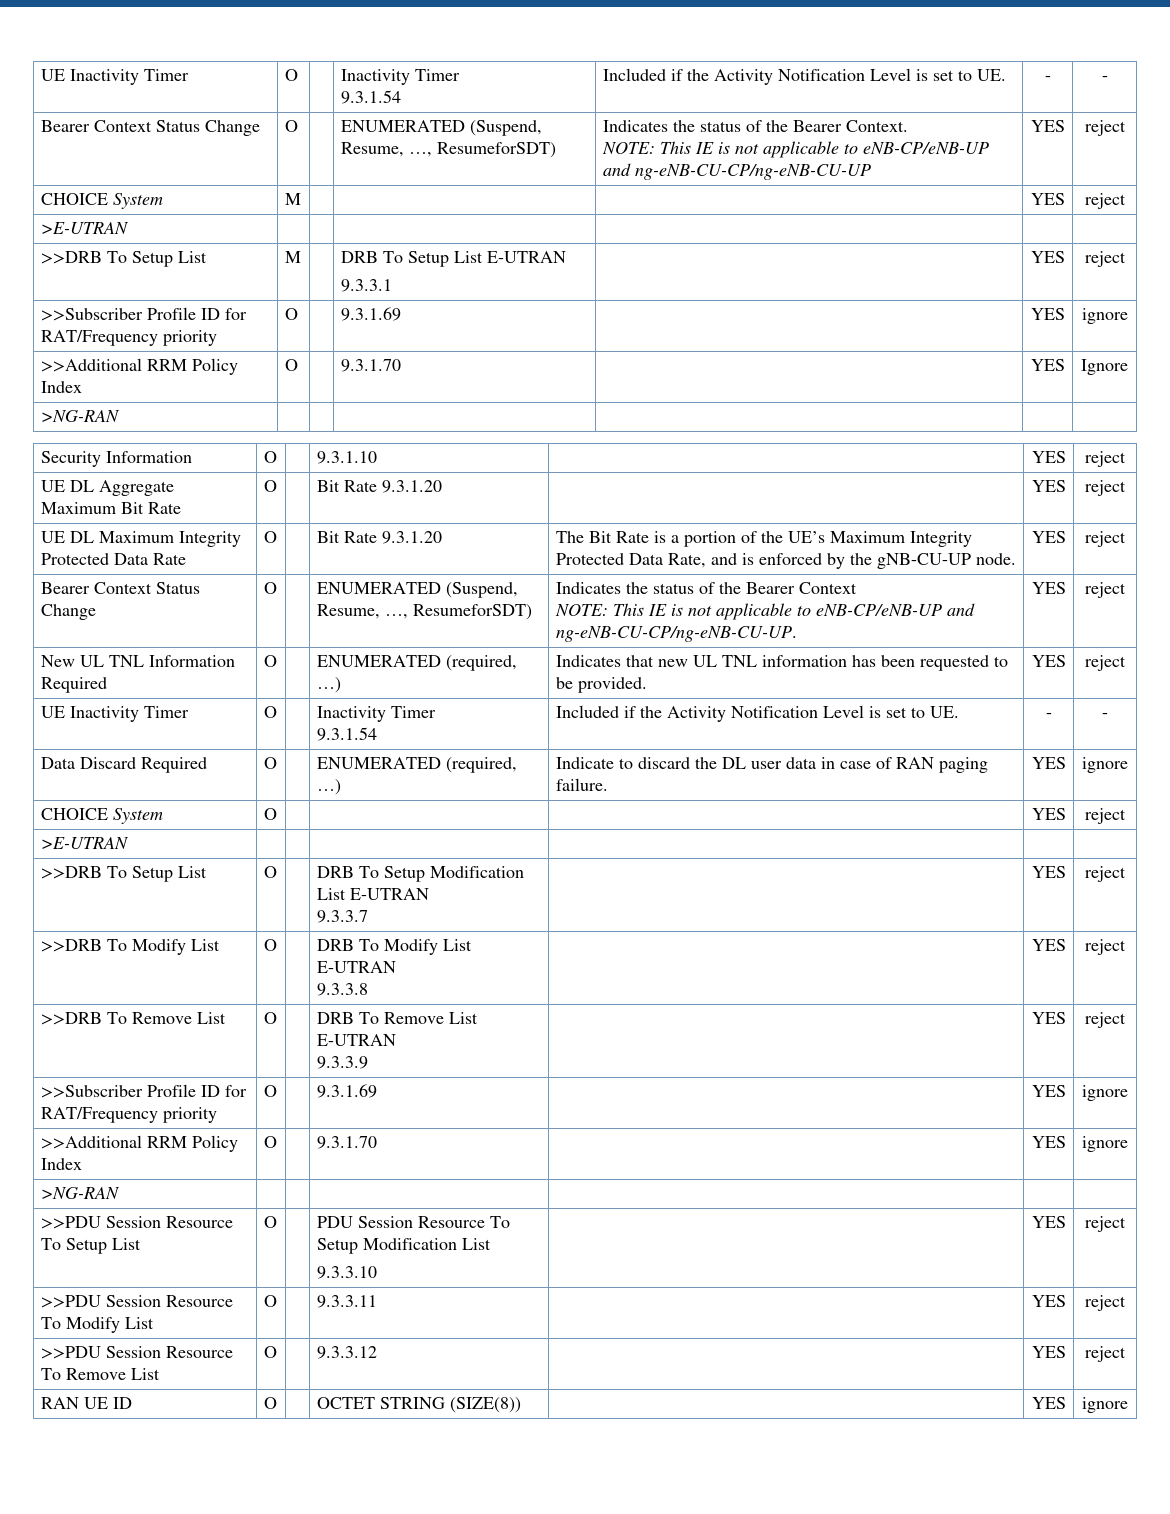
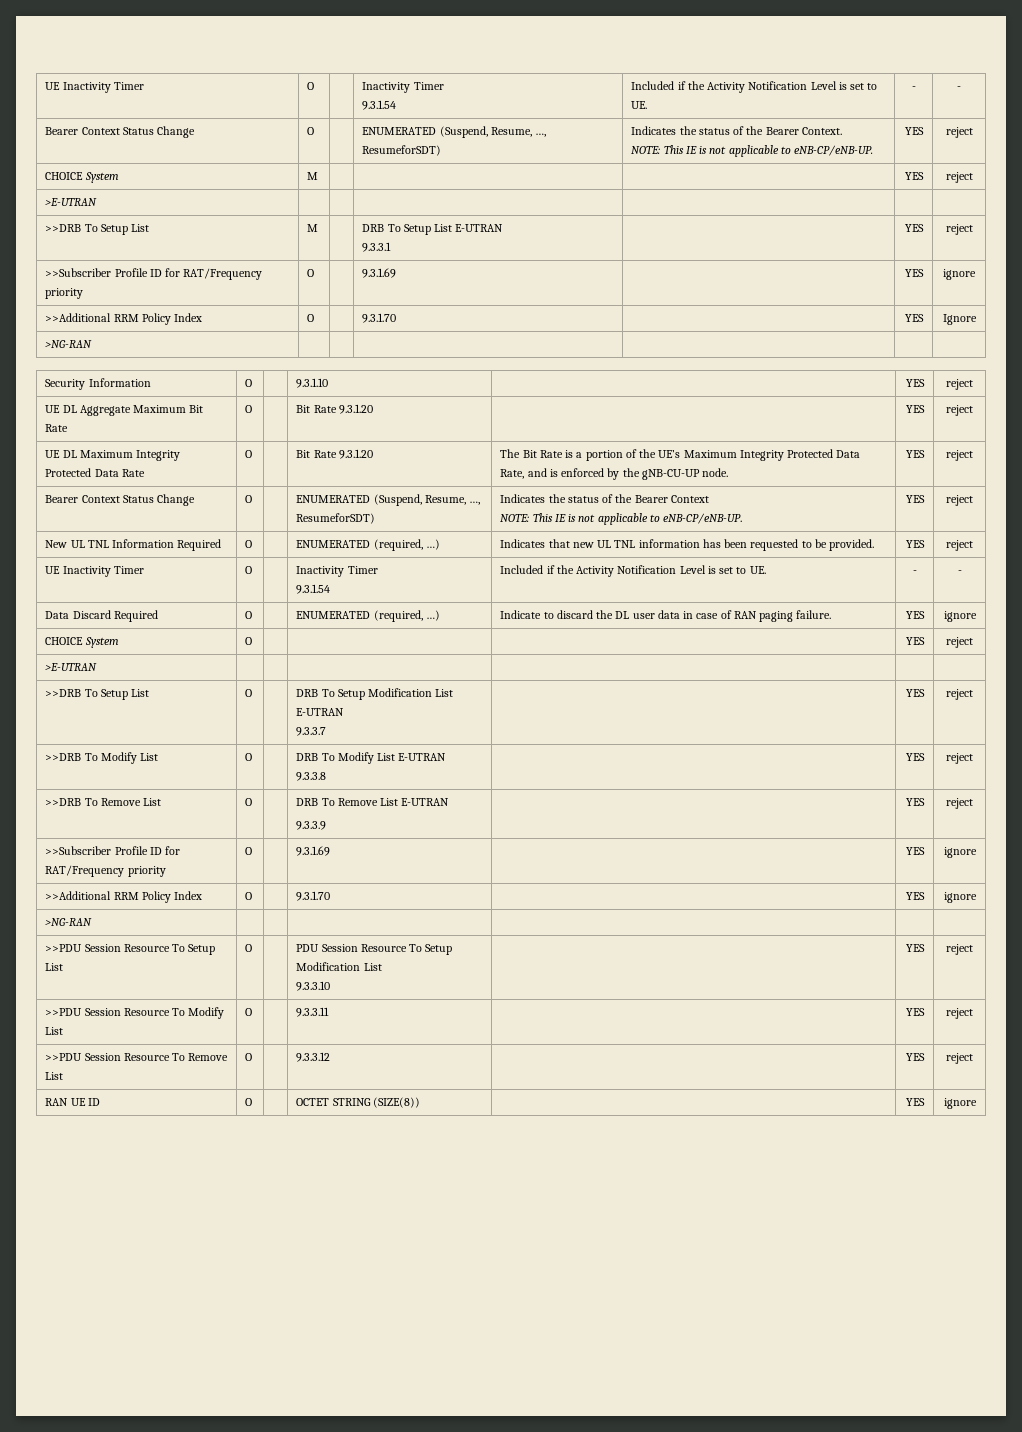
[862,142,989,154] [602,163,871,180] eNB-CP/eNB-UP and ng-eNB-CU-CP/ng-eNB-CU-UP -> [794,145,874,156] eNB-CP/eNB-UP.
[815,603,975,616] [555,626,797,642] eNB-CP/eNB-UP and ng-eNB-CU-CP/ng-eNB-CU-UP. -> [663,513,743,524] eNB-CP/eNB-UP.

